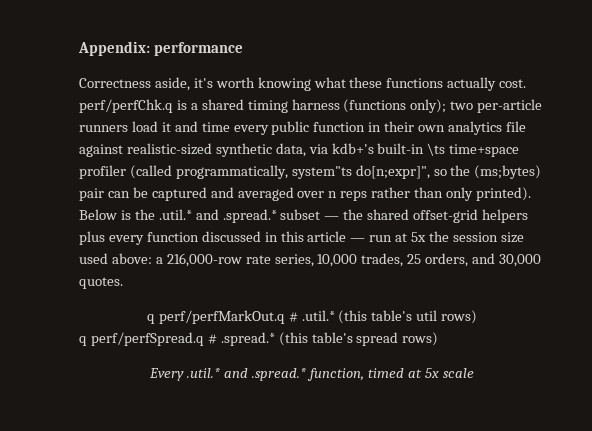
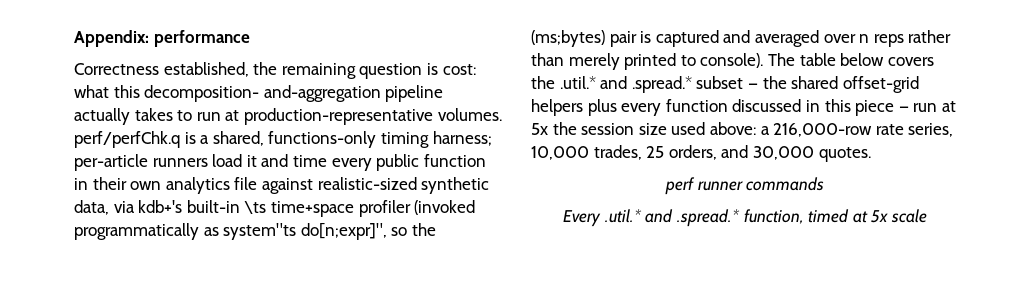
[154,77,527,91] [79,99,474,113] aside, it's worth knowing what these functions actually cost. perf/perfChk.q is a shared timing harness (functions only); two -> [163,62,476,79] [74,85,444,102] [74,108,502,125] [74,131,492,148] established, the remaining question is cost: what this decomposition- and-aggregation pipeline actually takes to run at production-representative volumes. perf/perfChk.q is a shared, functions-only timing harness;
[129,165,288,179] (called programmatically, -> [414,200,476,215] [74,223,219,240] (invoked programmatically as
[107,187,148,198] can be -> [640,31,652,43] is
[446,187,531,201] [79,209,131,220] only printed). Below is -> [568,53,934,70] merely printed to console). The table below covers
[307,231,347,242] article -> [855,100,895,116] piece
[146,310,478,324] [79,332,439,346] q perf/perfMarkOut.q # .util.* (this table's util rows) // q perf/perfSpread.q # .spread.* (this table's spread rows) -> [664,177,825,195] perf runner commands

